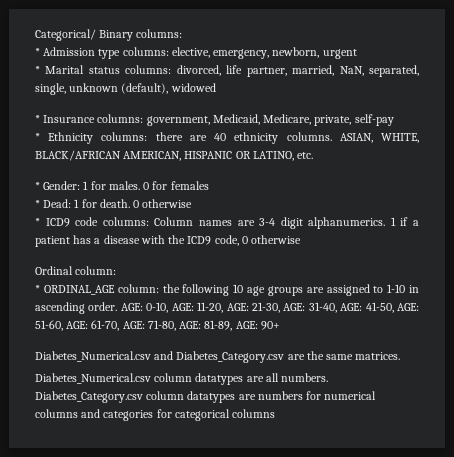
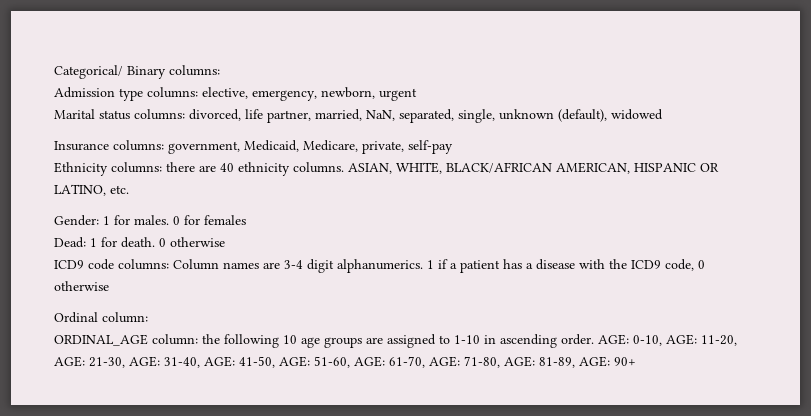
[35,48,40,56] * -> (220, 70) none
[35,66,40,74] * -> (417, 94) none
[35,115,40,123] * -> (663, 114) none
[35,133,40,141] * -> (453, 147) none
[35,182,40,190] * -> (129, 189) none
[35,200,40,208] * -> (246, 220) none
[35,218,40,226] * -> (225, 242) none
[35,285,40,293] * -> (148, 317) none
[35,351,401,363] [35,373,329,385] [35,391,377,403] [35,409,276,421] // Diabetes_Numerical.csv and Diabetes_Category.csv are the same matrices. // Diabetes_Numerical.csv column datatypes are all numbers. Diabetes_Category.csv column datatypes are numbers for numerical columns and categories for categorical columns -> (636, 361) none

